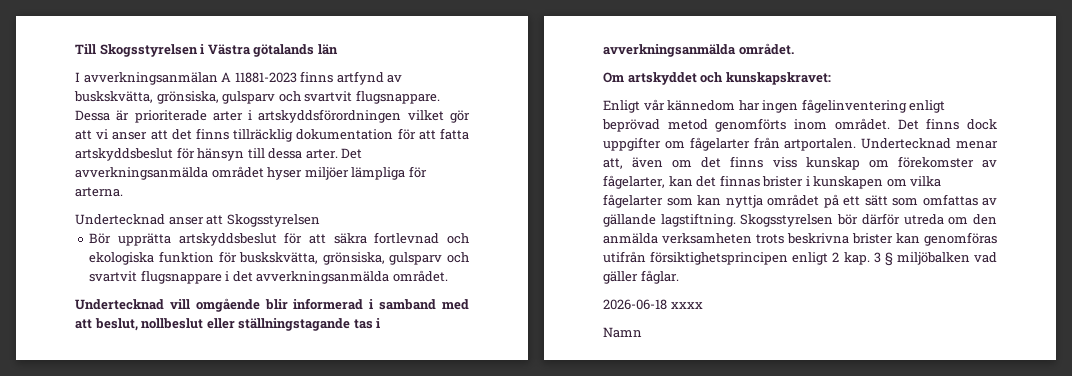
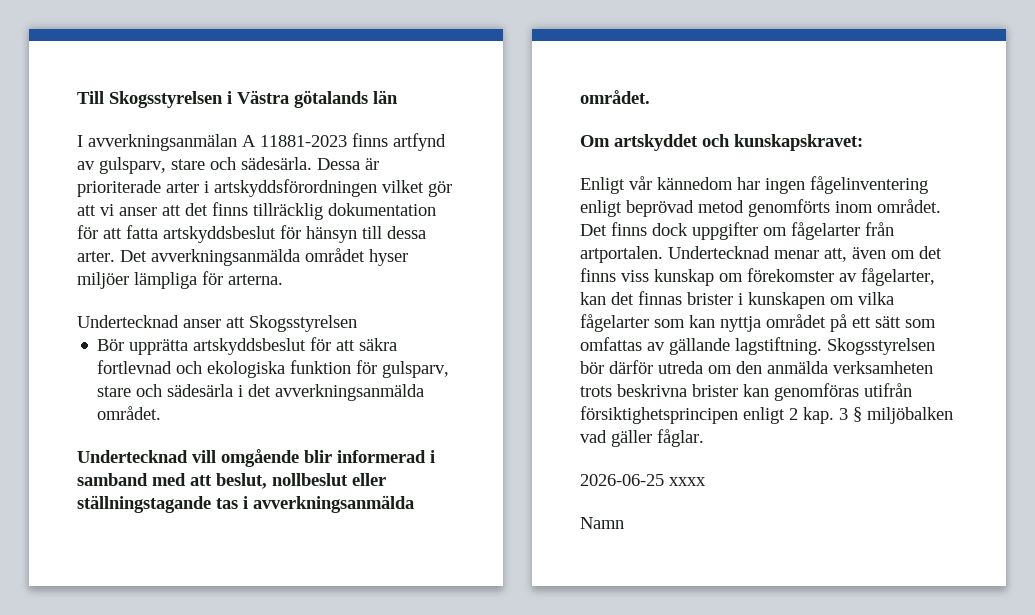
[74,90,440,104] buskskvätta, grönsiska, gulsparv och svartvit flugsnappare. -> [99,157,312,174] gulsparv, stare och sädesärla.
[239,252,469,265] [89,270,222,284] buskskvätta, grönsiska, gulsparv och svartvit flugsnappare -> [382,361,450,378] [97,384,234,397] gulsparv, stare och sädesärla
[603,299,667,310] 2026-06-18 -> [580,474,664,486] 2026-06-25

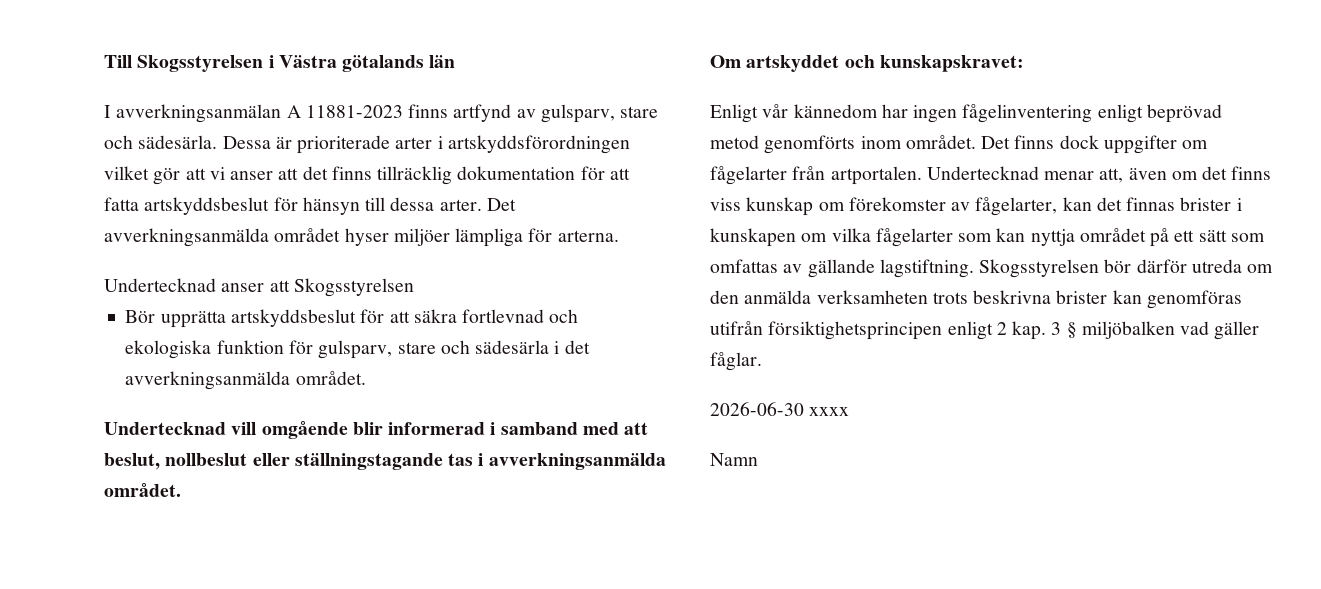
[580,474,664,486] 2026-06-25 -> [710,402,804,416] 2026-06-30

